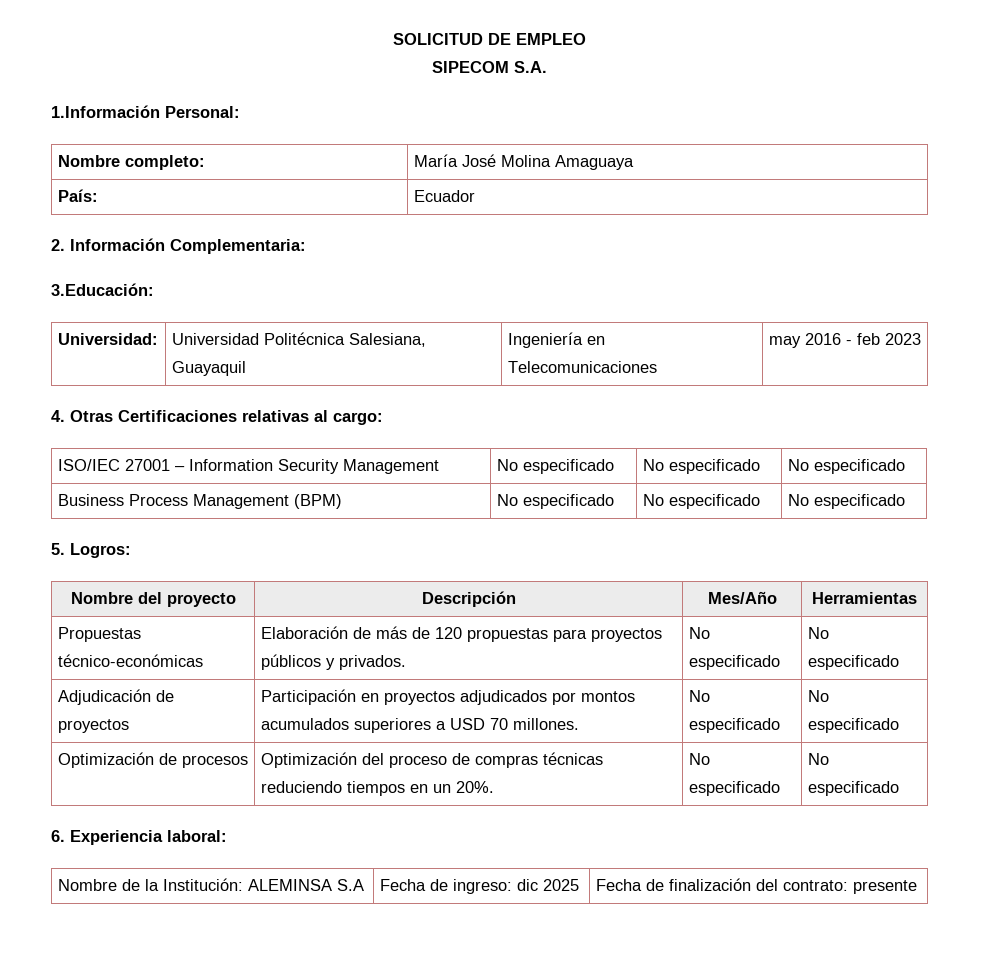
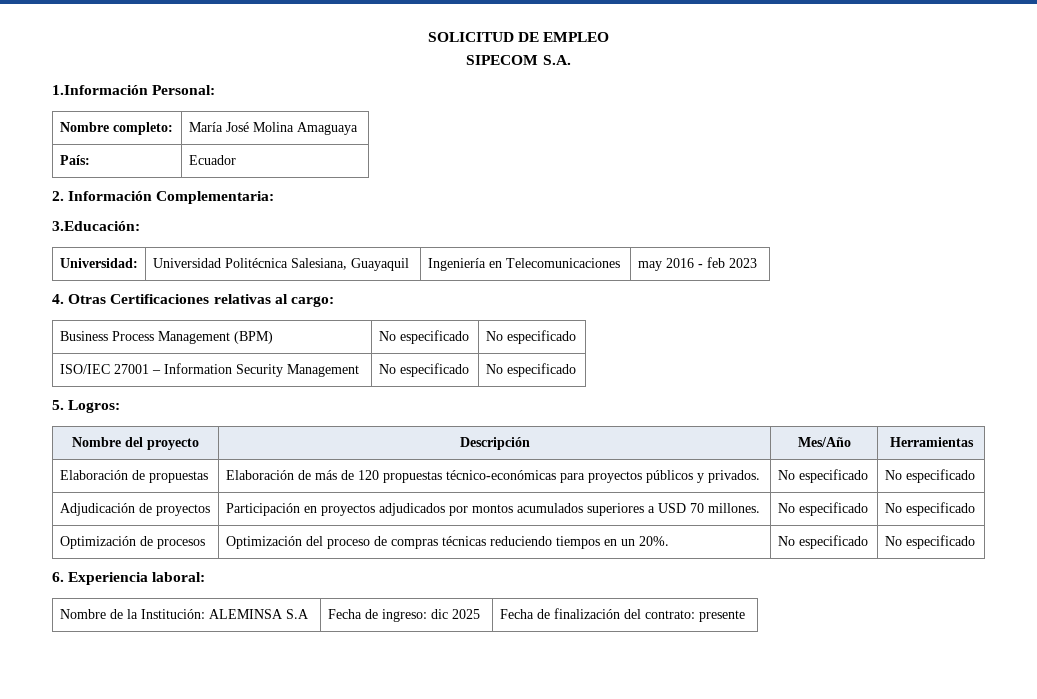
[57,459,439,474] [496,459,614,474] [642,459,760,474] [787,459,905,474] [57,494,342,509] [496,494,614,509] ISO/IEC 27001 – Information Security Management | No especificado | No especificado | No especificado // Business Process Management (BPM) | No especificado -> [59,331,273,344] [378,330,469,344] [485,330,576,344] [59,363,359,377] Business Process Management (BPM) | No especificado | No especificado // ISO/IEC 27001 – Information Security Management
[57,627,141,642] [57,654,203,667] Propuestas técnico-económicas -> [59,470,208,483] Elaboración de propuestas
(548, 635) none -> [445,470,556,480] técnico-económicas

